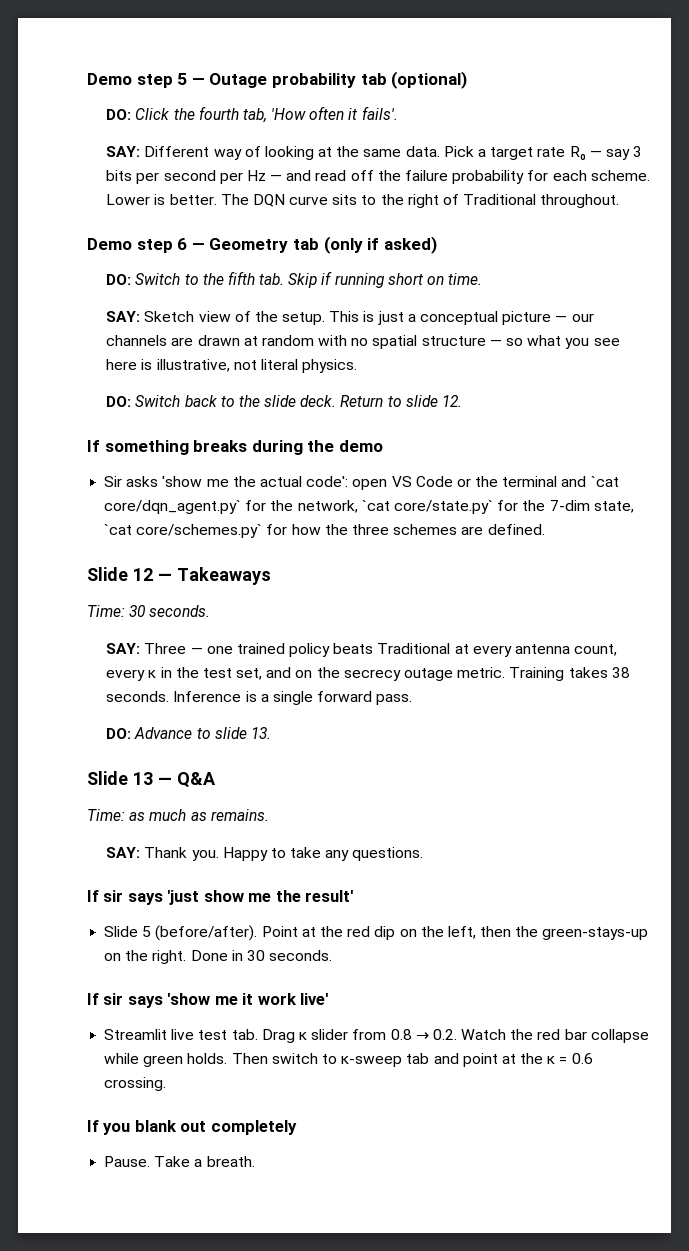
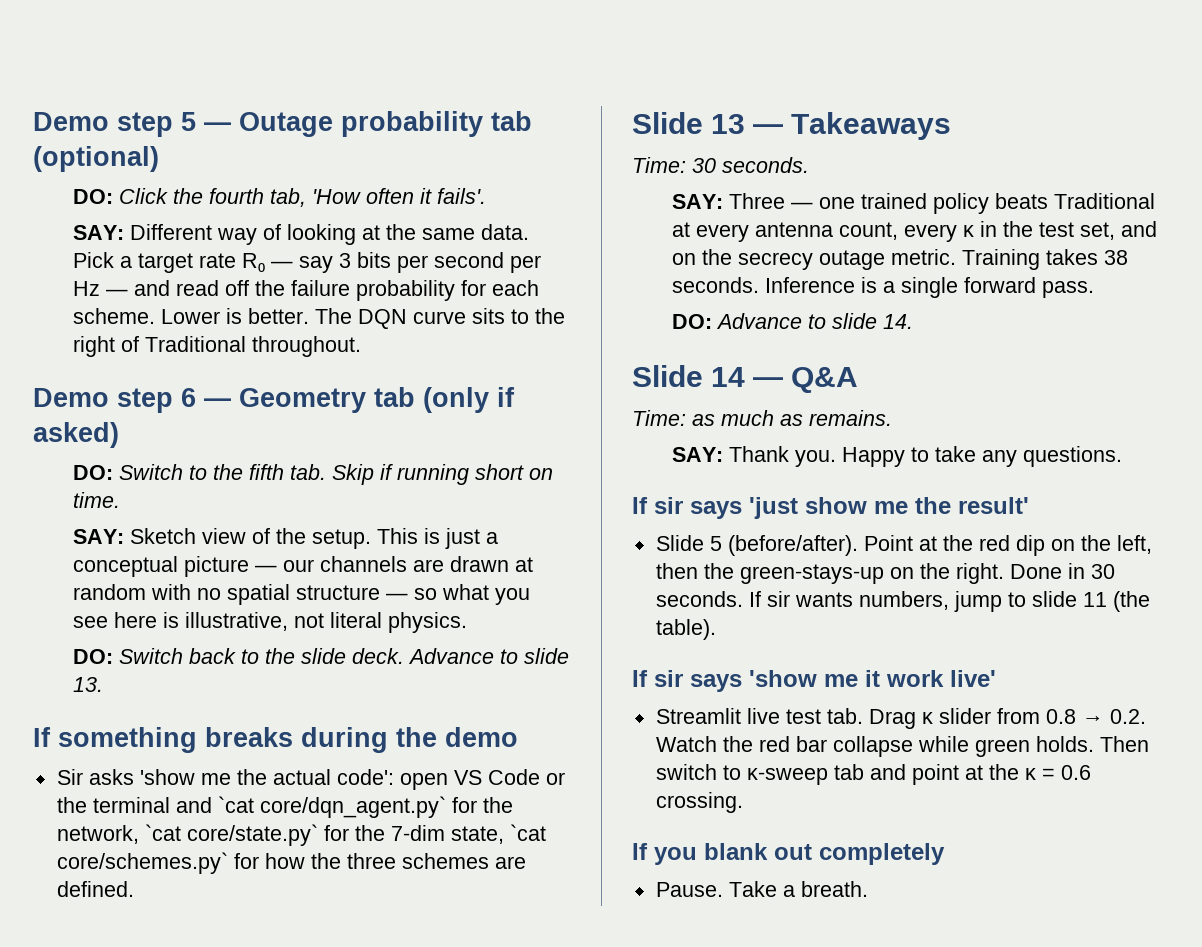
[340,395,462,407] Return to slide 12. -> [407,648,569,664] [72,677,103,692] Advance to slide 13.
[132,568,153,581] 12 -> [711,114,746,134] 13
[250,727,271,739] [87,771,153,785] 13. // Slide 13 -> [882,314,913,329] [632,365,746,387] 14. // Slide 14
(333, 955) none -> [748,591,1150,612] [655,619,716,640] If sir wants numbers, jump to slide 11 (the table).

